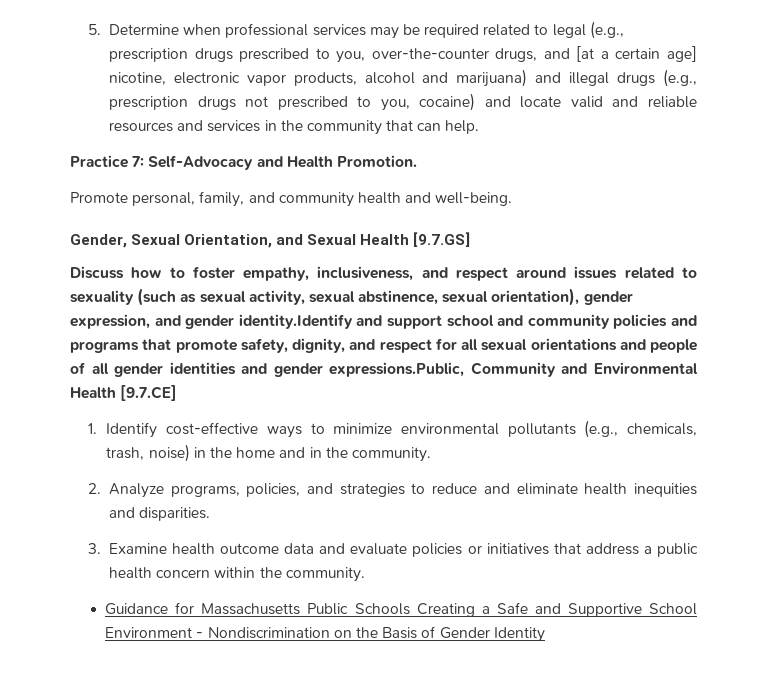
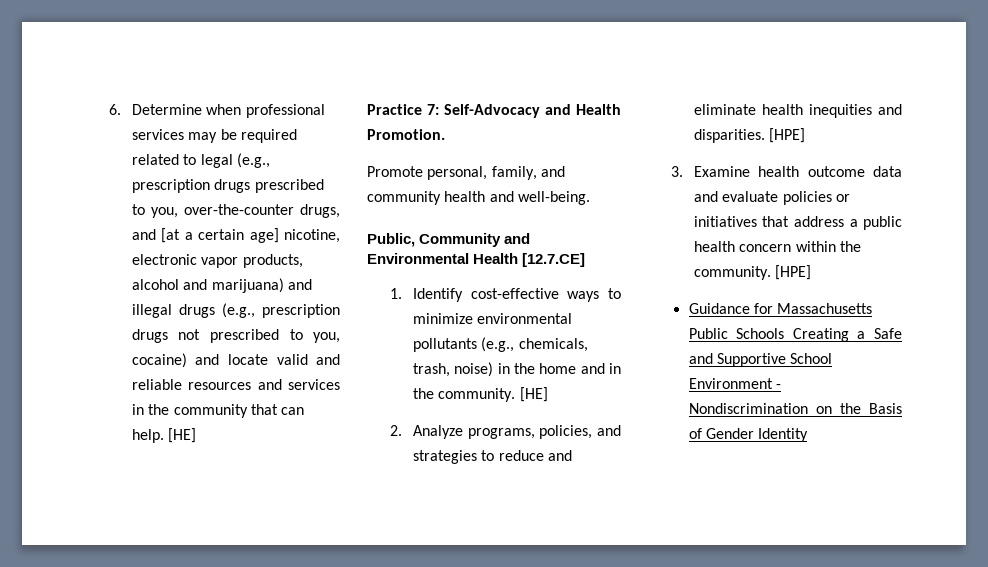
[88,24,102,35] 5. -> [108,104,121,115] 6.
(480, 127) none -> [168,428,197,443] [HE]
[70,232,471,248] [70,266,697,281] [70,288,633,306] [70,314,698,329] [70,338,697,353] [70,362,465,377] Gender, Sexual Orientation, and Sexual Health [9.7.GS] // Discuss how to foster empathy, inclusiveness, and respect around issues related to sexuality (such as sexual activity, sexual abstinence, sexual orientation), gender expression, and gender identity.Identify and support school and community policies and programs that promote safety, dignity, and respect for all sexual orientations and people of all gender identities and gender expressions.Public, -> [367,233,415,247] Public,
[120,385,178,401] [9.7.CE] -> [522,253,586,267] [12.7.CE]
(431, 454) none -> [519,387,548,402] [HE]
(211, 514) none -> [769,128,806,143] [HPE]
(365, 574) none -> [775,265,812,280] [HPE]

